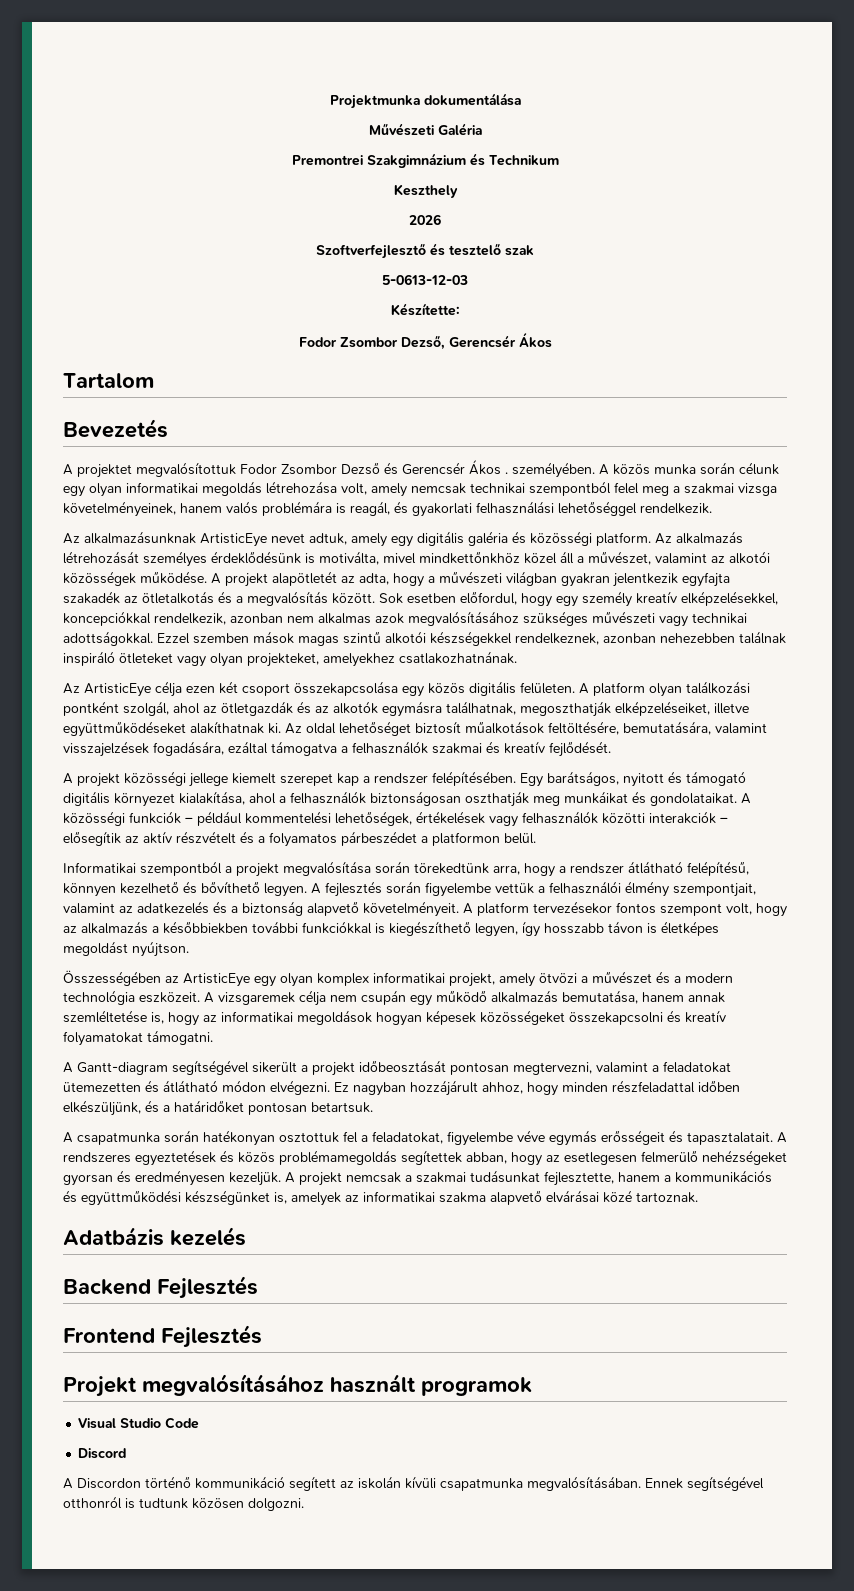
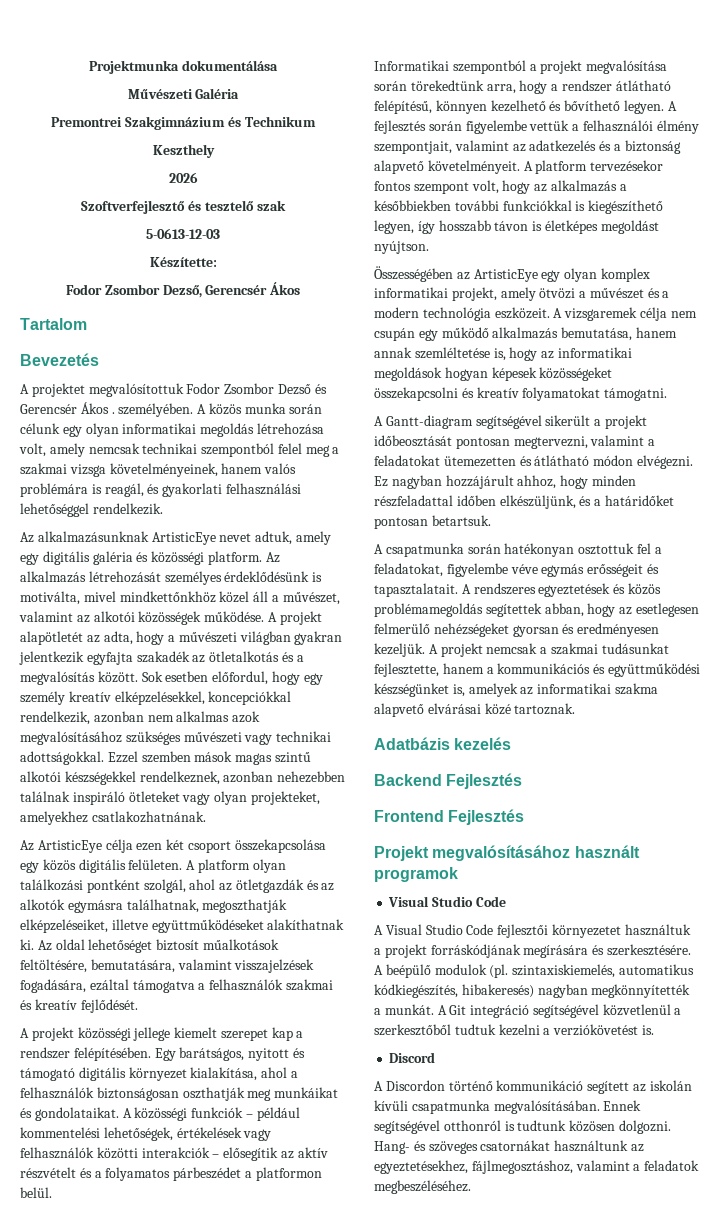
(200, 1423) none -> [374,924,691,938] [374,944,691,958] [374,964,694,978] [374,984,691,998] [374,1004,682,1018] [374,1024,654,1036] // A Visual Studio Code fejlesztői környezetet használtuk a projekt forráskódjának megírására és szerkesztésére. A beépülő modulok (pl. szintaxiskiemelés, automatikus kódkiegészítés, hibakeresés) nagyban megkönnyítették a munkát. A Git integráció segítségével közvetlenül a szerkesztőből tudtuk kezelni a verziókövetést is.
(304, 1504) none -> [374,1140,644,1154] [374,1160,700,1174] [374,1180,471,1194] Hang- és szöveges csatornákat használtunk az egyeztetésekhez, fájlmegosztáshoz, valamint a feladatok megbeszéléséhez.

